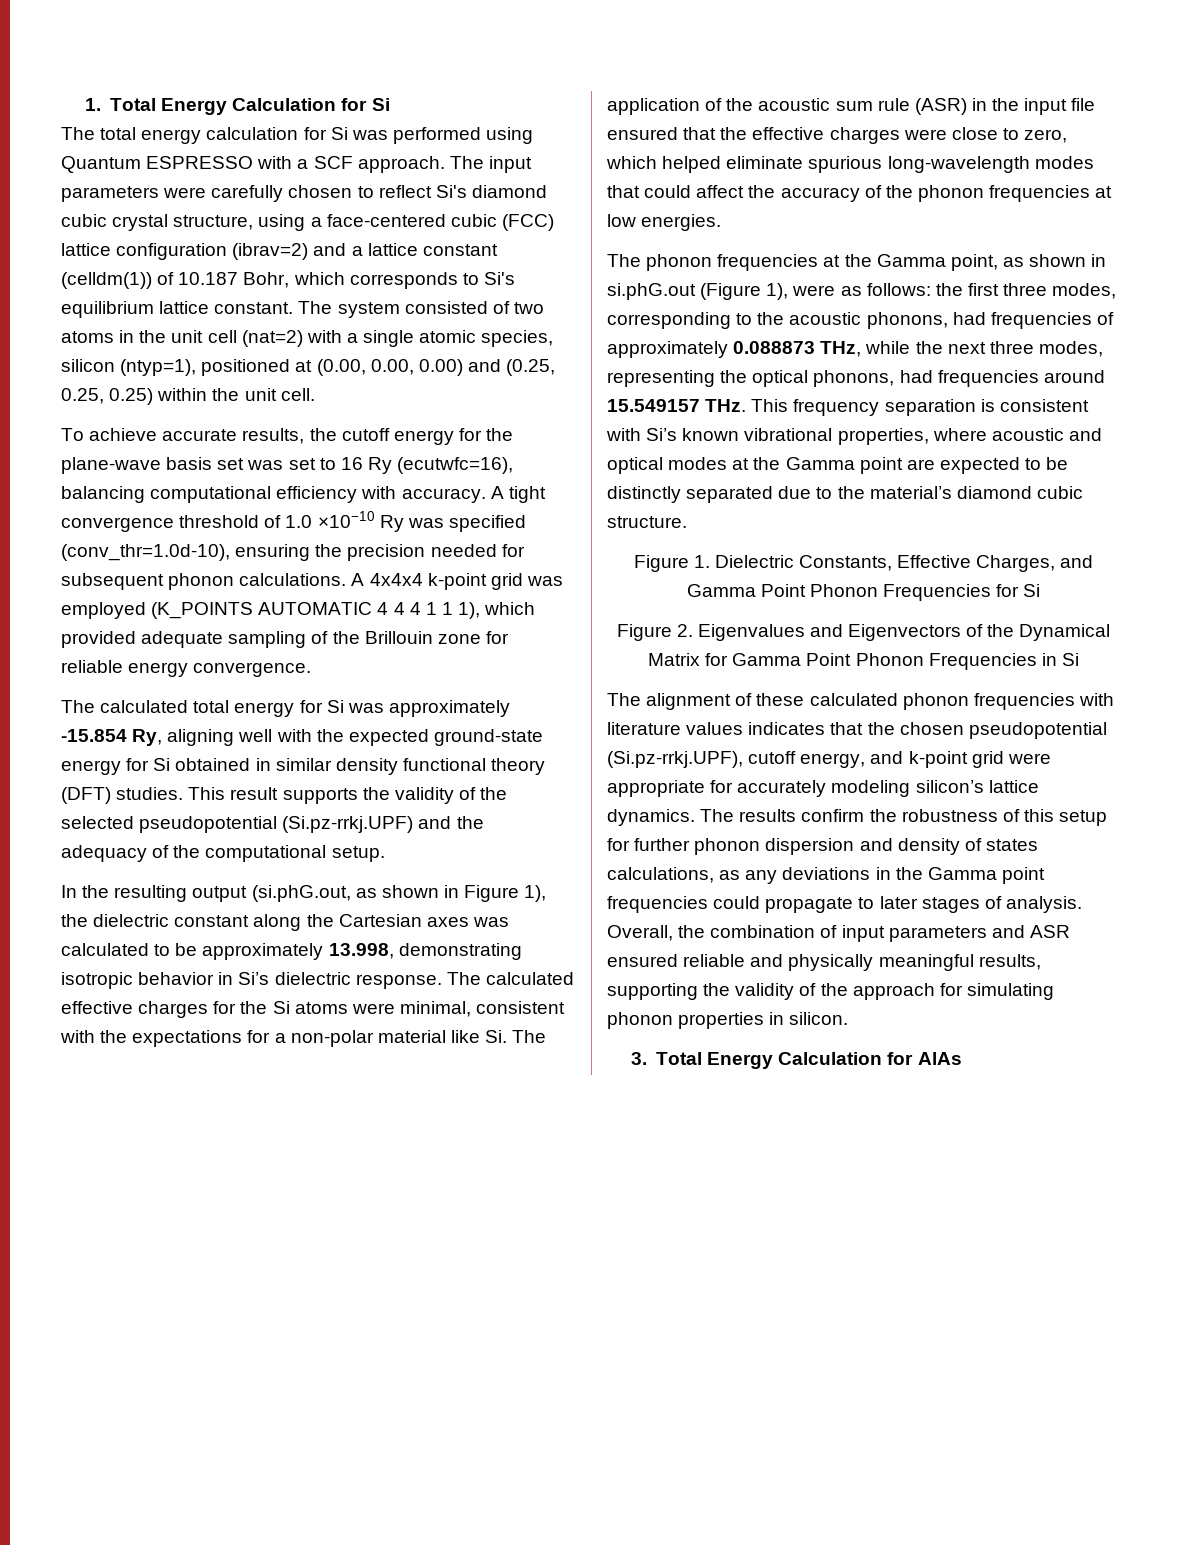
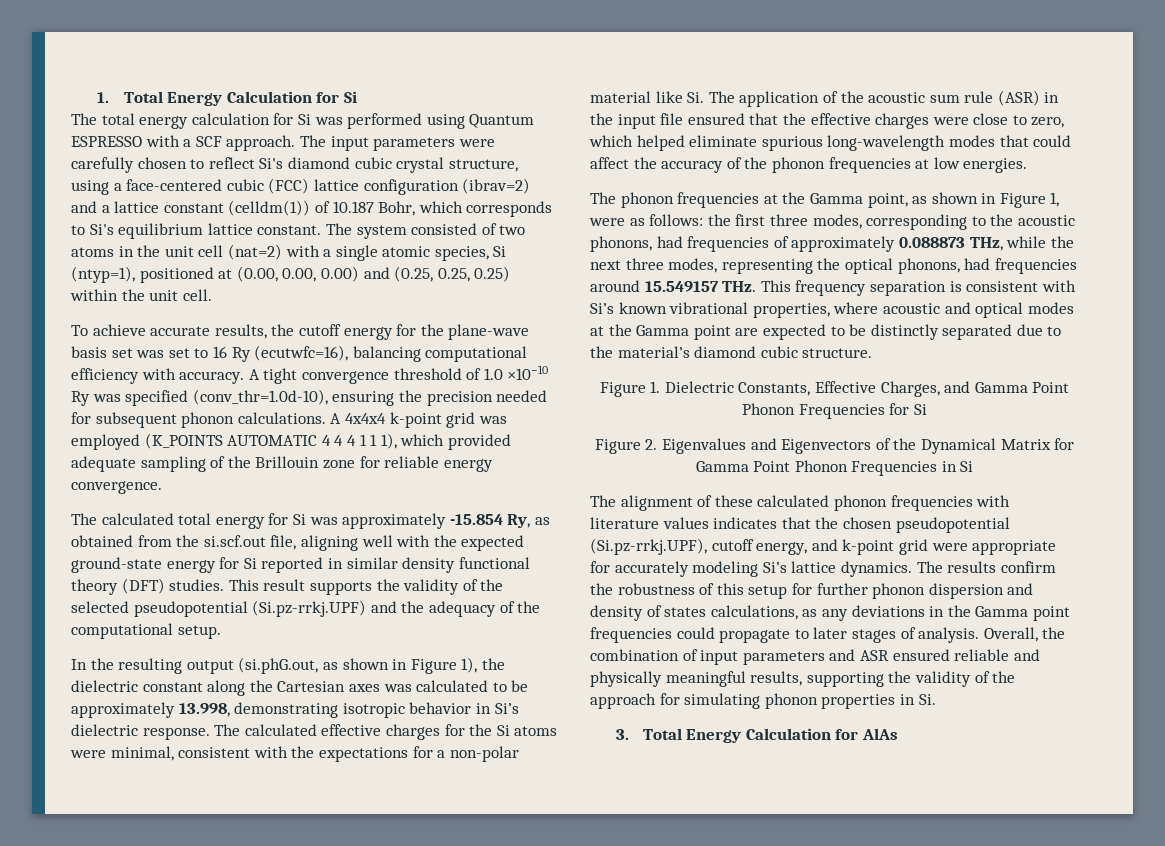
[61,359,115,372] silicon -> [493,246,507,257] Si
(163, 737) none -> [534,517,550,525] [71,535,297,550] as obtained from the si.scf.out file,
[175,758,251,771] obtained -> [261,557,324,573] reported
[607,283,789,300] si.phG.out (Figure 1), -> [999,192,1060,208] Figure 1,
[915,780,984,793] silicon’s -> [762,562,787,573] Si’s
[789,1012,849,1025] silicon. -> [918,694,936,705] Si.

